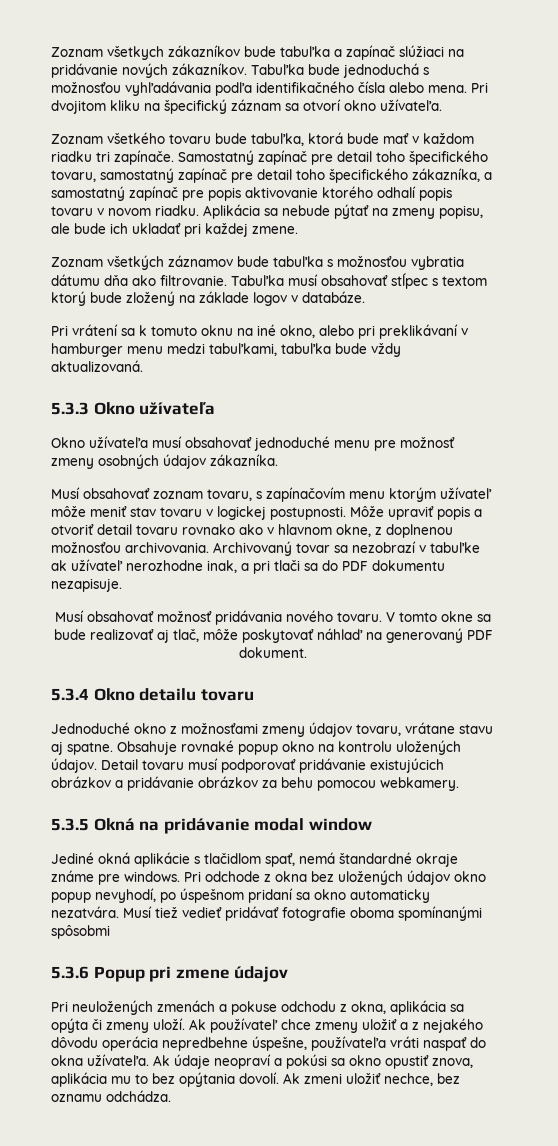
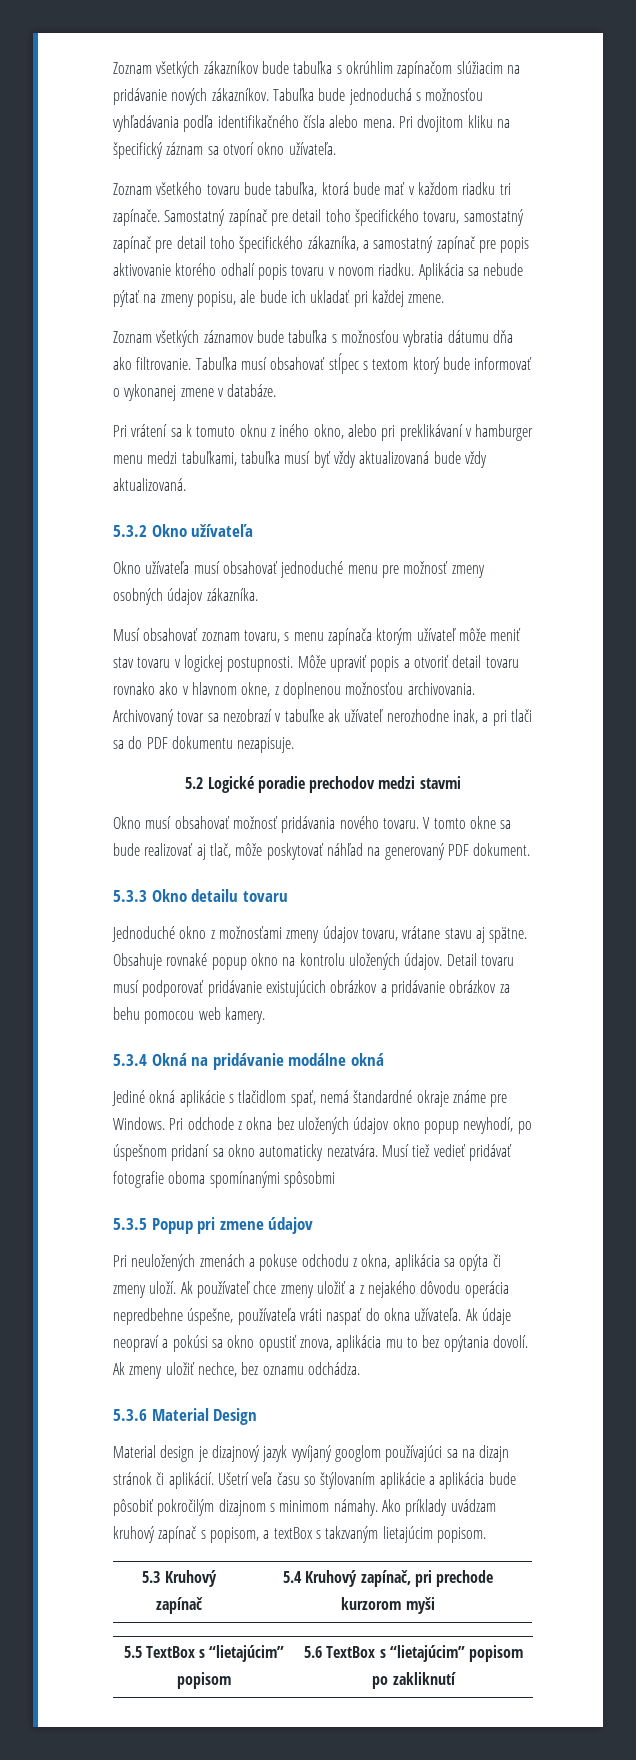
[51,46,164,60] Zoznam všetkych -> [113,61,200,78] Zoznam všetkých
[334,45,444,60] a zapínač slúžiaci -> [336,61,503,78] s okrúhlim zapínačom slúžiacim
[126,291,287,306] zložený na základe logov -> [474,357,533,370] [113,384,214,401] informovať o vykonanej zmene
[237,324,276,336] na iné -> [270,424,310,437] z iného
(331, 348) none -> [284,451,430,468] musí byť vždy aktualizovaná
[51,402,89,415] 5.3.3 -> [113,525,147,537] 5.3.2
[266,487,385,502] zapínačovím menu -> [293,628,372,645] menu zapínača
[55,610,84,622] Musí -> [185,776,461,793] [113,816,172,829] 5.2 Logické poradie prechodov medzi stavmi // Okno musí
[316,628,363,640] náhlaď -> [326,843,363,856] náhľad
[51,688,89,701] 5.3.4 -> [113,890,147,902] 5.3.3
[67,742,113,755] spatne. -> [489,927,528,943] spätne.
[380,777,459,791] [51,818,89,831] webkamery. // 5.3.5 -> [198,1007,265,1024] [113,1054,147,1066] web kamery. // 5.3.4
[254,818,372,831] modal window -> [288,1053,384,1066] modálne okná
[124,871,180,882] windows. -> [113,1117,165,1130] Windows.
[51,966,89,979] 5.3.6 -> [113,1218,147,1230] 5.3.5
[304,1073,342,1084] zmeni -> [129,1366,163,1379] zmeny
(171, 1096) none -> [113,1408,258,1425] [113,1445,510,1462] [113,1472,516,1489] [113,1499,496,1516] [113,1526,486,1543] [142,1570,217,1587] [156,1597,203,1614] [282,1570,494,1587] [341,1597,435,1614] [123,1645,285,1662] [177,1672,231,1689] [303,1645,524,1662] [372,1672,456,1689] // 5.3.6 Material Design // Material design je dizajnový jazyk vyvíjaný googlom používajúci sa na dizajn stránok či aplikácií. Ušetrí veľa času so štýlovaním aplikácie a aplikácia bude pôsobiť pokročilým dizajnom s minimom námahy. Ako príklady uvádzam kruhový zapínač s popisom, a textBox s takzvaným lietajúcim popisom. // 5.3 Kruhový zapínač | 5.4 Kruhový zapínač, pri prechode kurzorom myši // 5.5 TextBox s “lietajúcim” popisom | 5.6 TextBox s “lietajúcim” popisom po zakliknutí

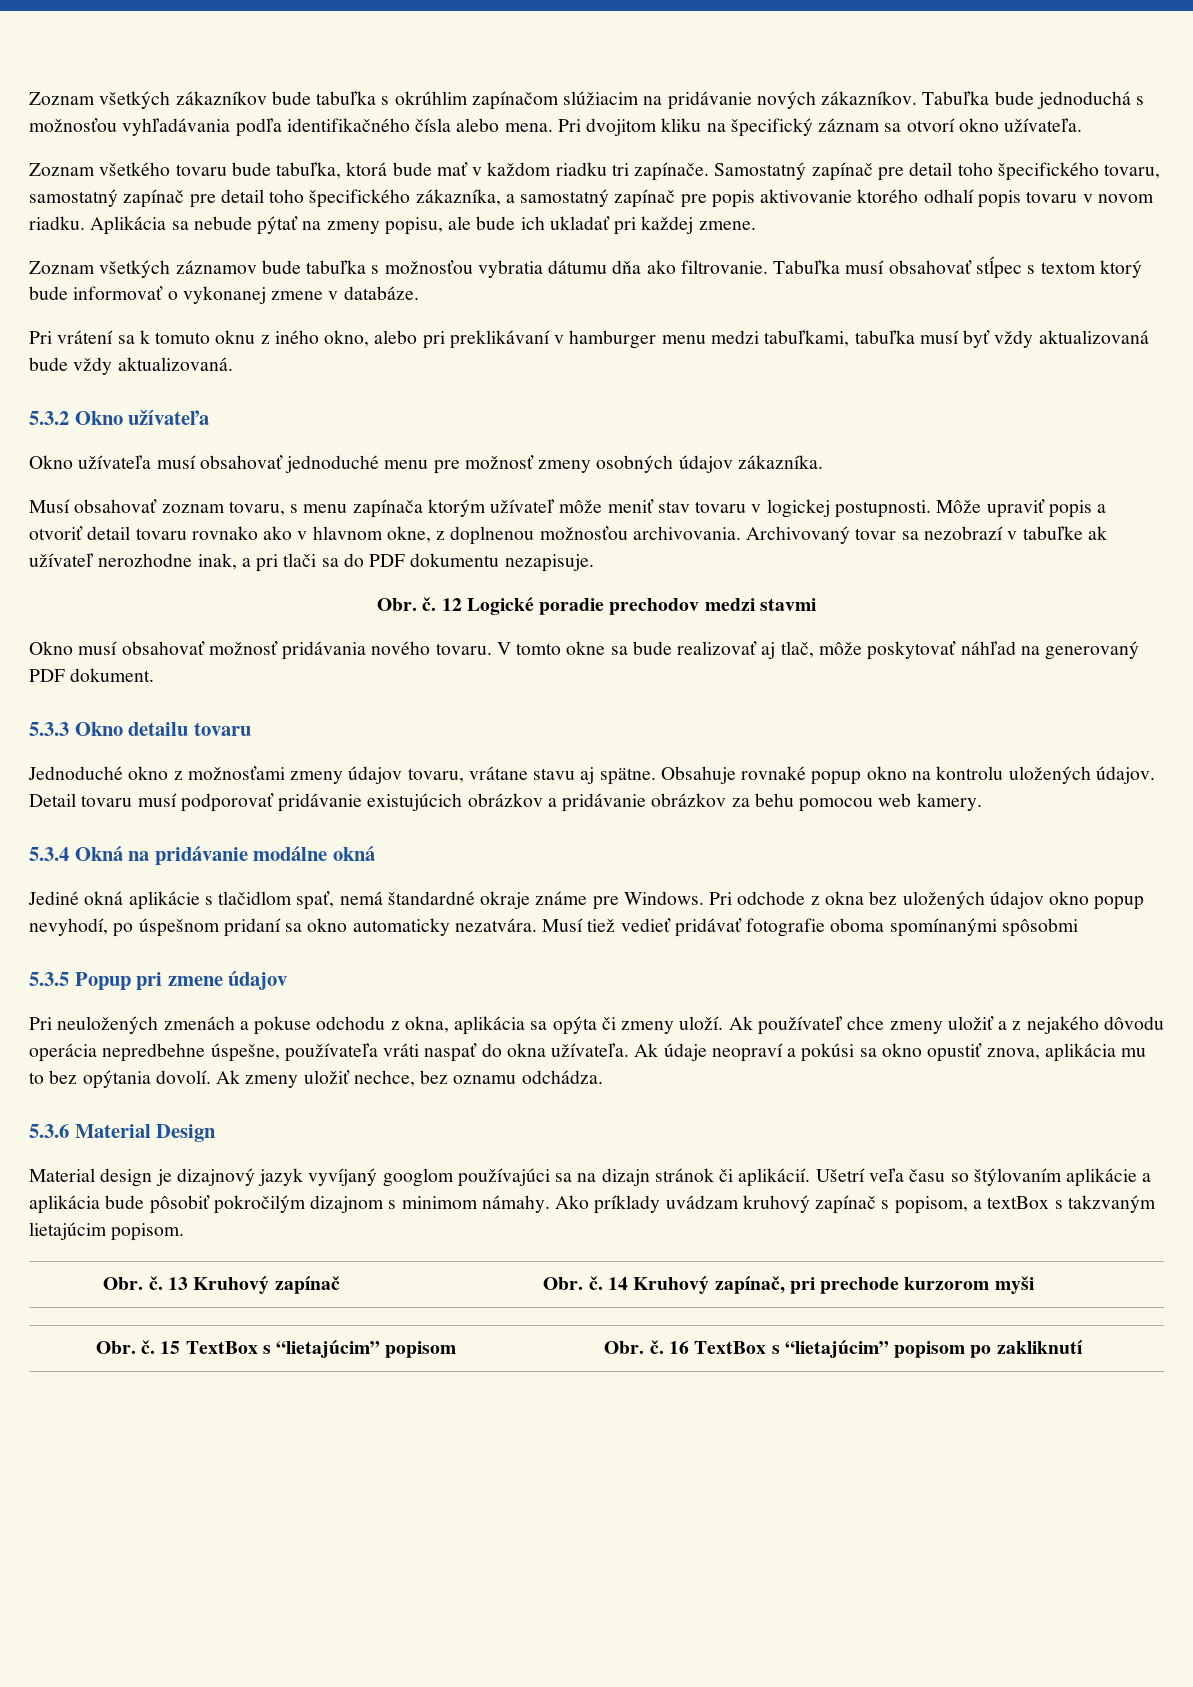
[185,777,204,789] 5.2 -> [377,597,462,611] Obr. č. 12
[142,1571,161,1583] 5.3 -> [103,1276,188,1290] Obr. č. 13
[282,1571,302,1583] 5.4 -> [543,1276,628,1290] Obr. č. 14
[123,1646,142,1658] 5.5 -> [95,1340,181,1354] Obr. č. 15
[303,1646,322,1658] 5.6 -> [604,1340,689,1354] Obr. č. 16

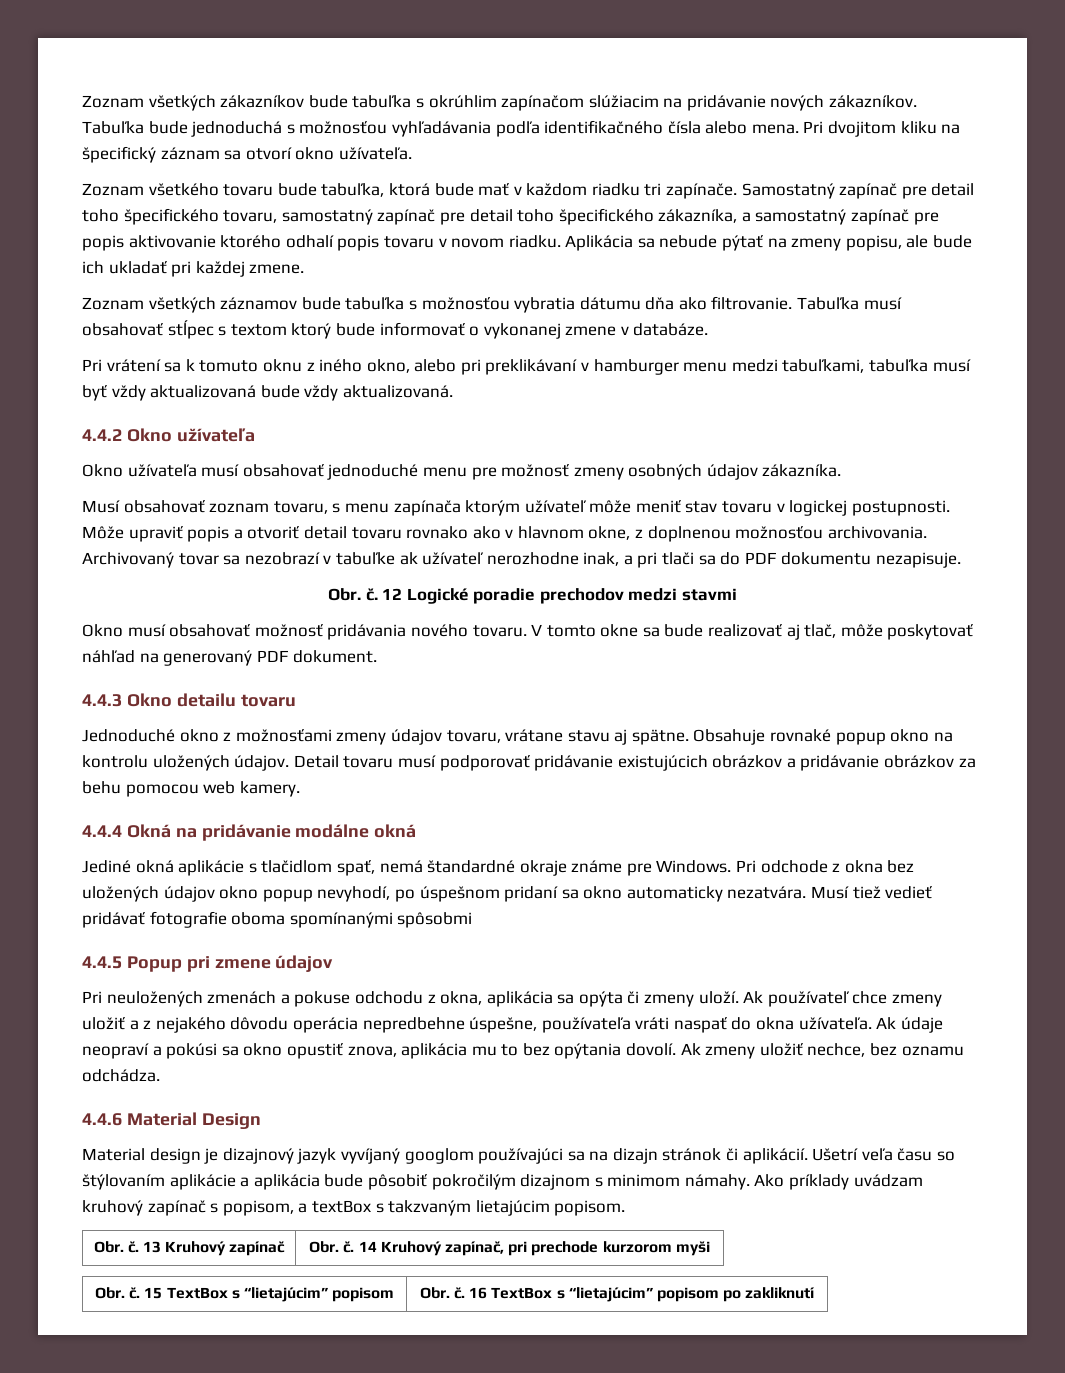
[29,411,69,425] 5.3.2 -> [82,429,122,441] 4.4.2
[29,722,69,736] 5.3.3 -> [82,694,122,707] 4.4.3
[29,847,69,861] 5.3.4 -> [82,825,122,837] 4.4.4
[29,972,69,986] 5.3.5 -> [82,956,122,969] 4.4.5
[29,1124,69,1138] 5.3.6 -> [82,1113,122,1126] 4.4.6

